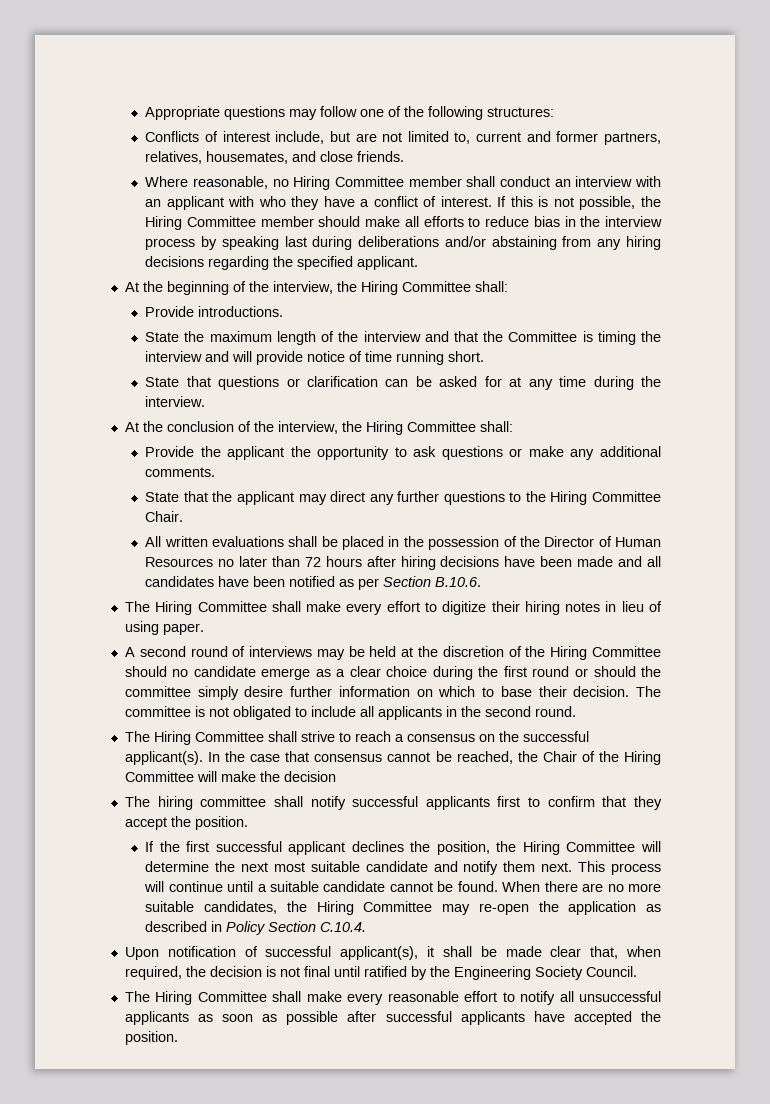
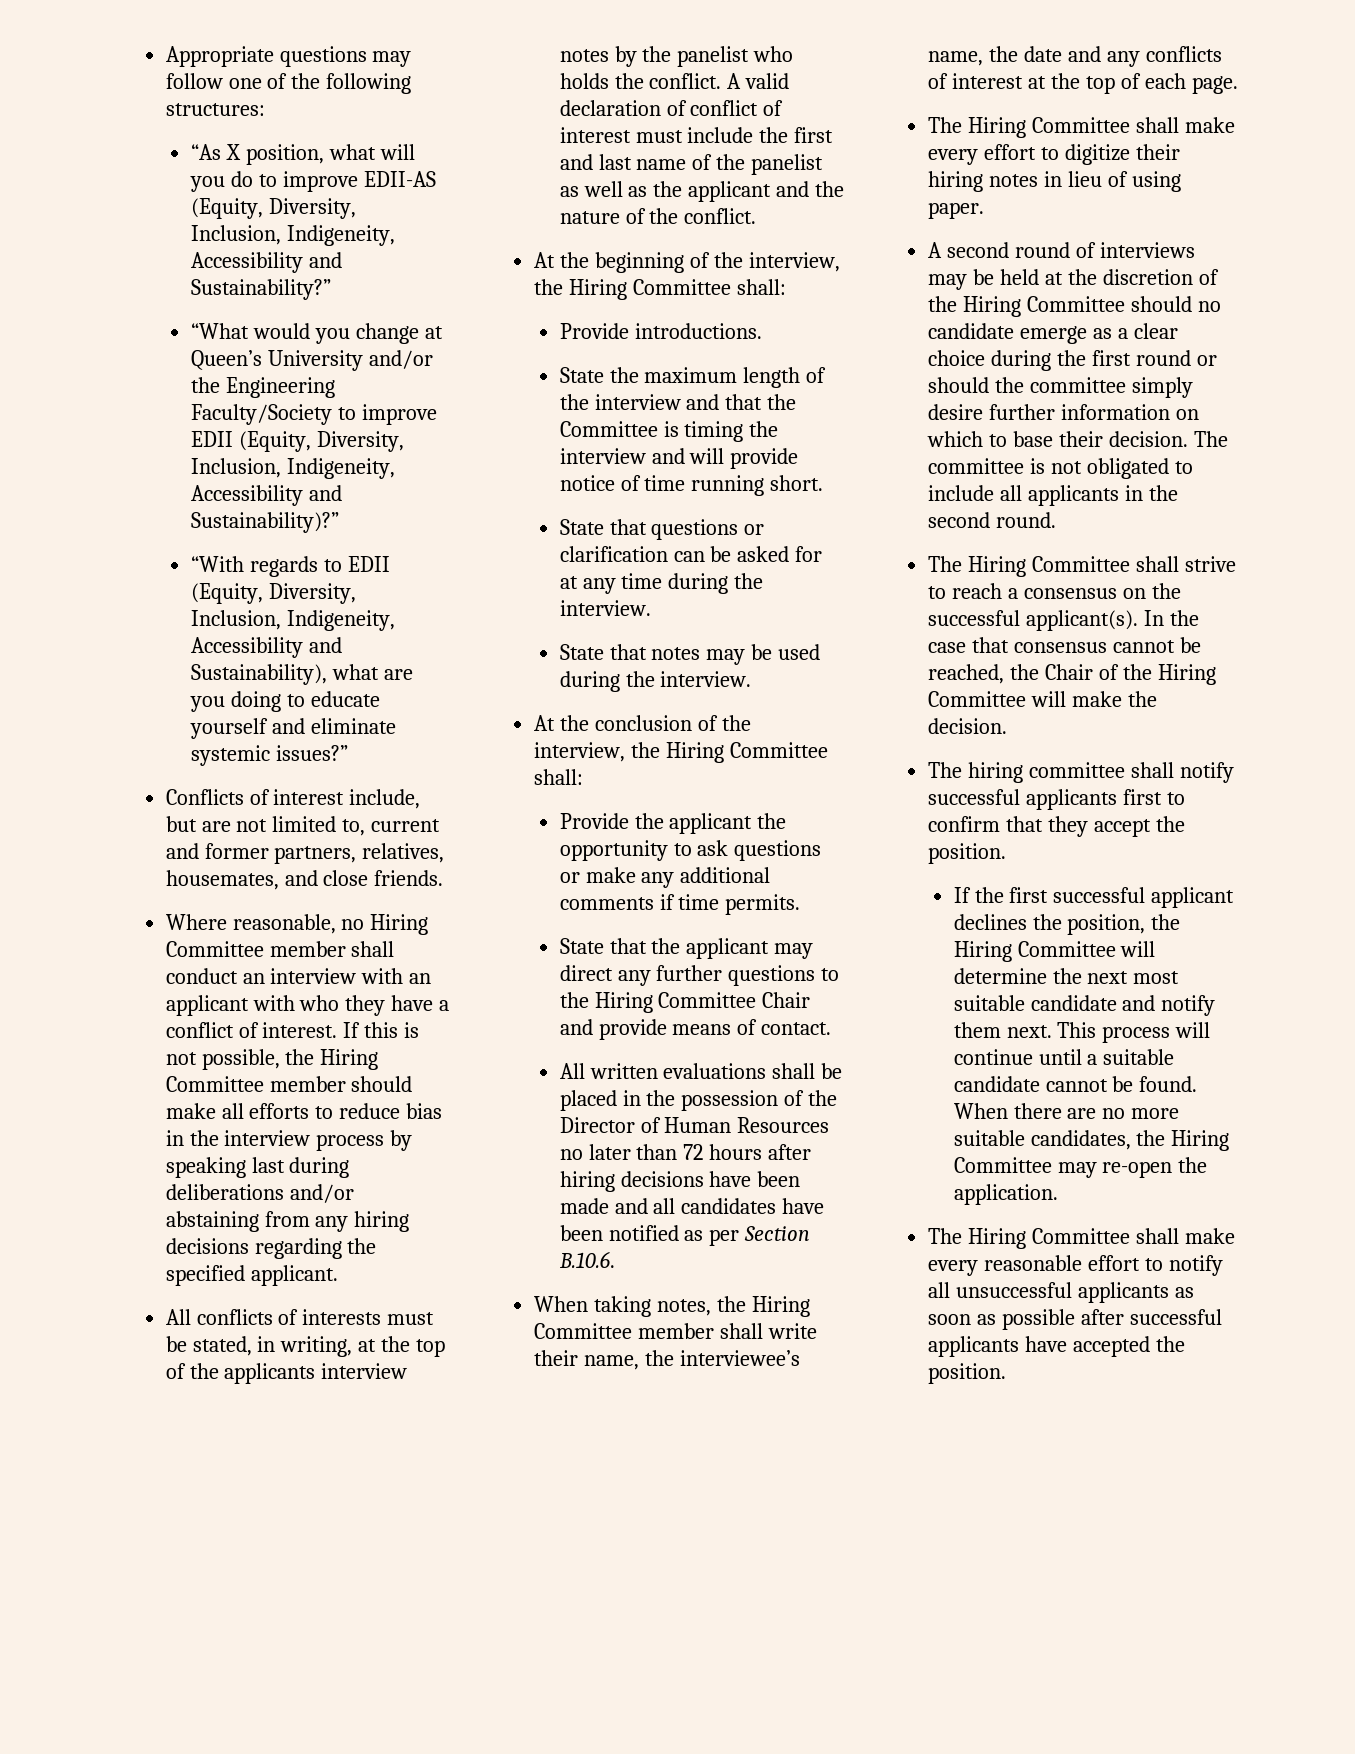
(555, 112) none -> [190,144,415,165] [189,171,436,192] [190,198,356,219] [190,225,395,246] [190,252,342,273] [190,279,331,300] [190,323,443,344] [190,350,433,371] [190,377,335,398] [190,404,437,425] [190,431,404,452] [190,458,395,479] [190,485,342,506] [190,512,339,533] [190,556,390,577] [190,583,356,604] [190,610,395,631] [190,637,342,658] [190,664,413,685] [189,691,380,712] [189,718,396,739] [190,745,348,766] // “As X position, what will you do to improve EDII-AS (Equity, Diversity, Inclusion, Indigeneity, Accessibility and Sustainability?” // “What would you change at Queen’s University and/or the Engineering Faculty/Society to improve EDII (Equity, Diversity, Inclusion, Indigeneity, Accessibility and Sustainability)?” // “With regards to EDII (Equity, Diversity, Inclusion, Indigeneity, Accessibility and Sustainability), what are you doing to educate yourself and eliminate systemic issues?”
(419, 263) none -> [165,1309,435,1325] [165,1336,446,1357] [165,1363,408,1384] [559,46,794,67] [559,73,790,89] [559,100,784,116] [559,127,834,143] [559,154,824,175] [559,181,845,202] [559,208,757,224] // All conflicts of interests must be stated, in writing, at the top of the applicants interview notes by the panelist who holds the conflict. A valid declaration of conflict of interest must include the first and last name of the panelist as well as the applicant and the nature of the conflict.
(206, 401) none -> [559,644,821,665] [559,671,752,692] // State that notes may be used during the interview.
[145,467,216,477] comments. -> [559,894,801,915] comments if time permits.
[145,511,184,522] Chair. -> [762,992,811,1008] [559,1019,832,1040] Chair and provide means of contact.
(482, 582) none -> [534,1296,810,1317] [534,1323,818,1339] [534,1350,801,1370] [928,46,1222,67] [928,73,1238,94] // When taking notes, the Hiring Committee member shall write their name, the interviewee’s name, the date and any conflicts of interest at the top of each page.
[283,771,336,782] decision -> [928,718,1008,734] decision.
[568,901,661,915] [145,921,367,935] [124,946,661,960] [124,966,637,980] application as described in Policy Section C.10.4. // Upon notification of successful applicant(s), it shall be made clear that, when required, the decision is not final until ratified by the Engineering Society Council. -> [953,1184,1058,1205] application.

